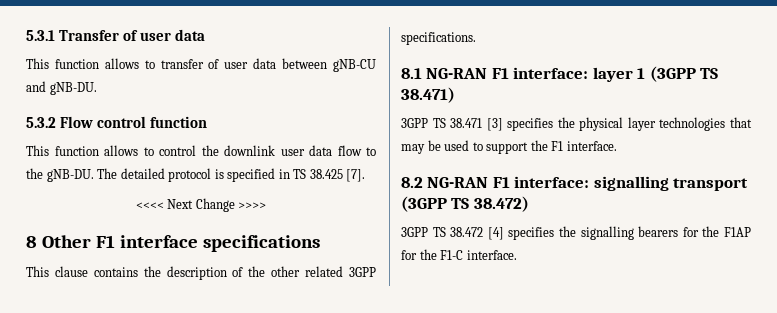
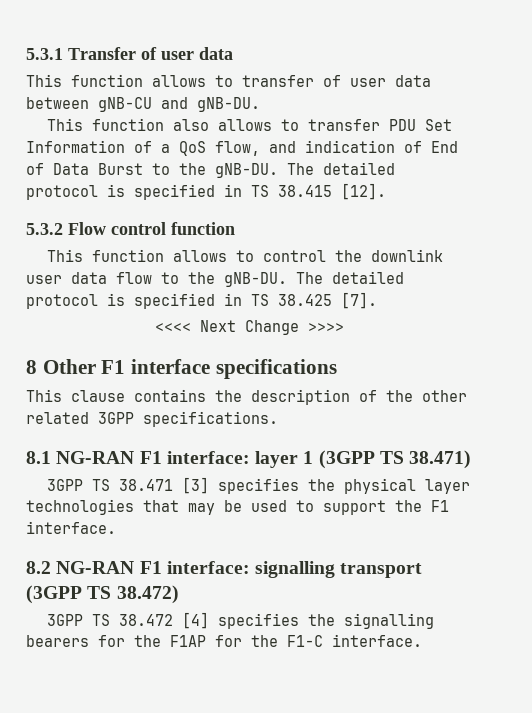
(97, 88) none -> [46,118,452,131] [26,140,458,156] [26,162,395,178] [26,183,386,200] // This function also allows to transfer PDU Set Information of a QoS flow, and indication of End of Data Burst to the gNB-DU. The detailed protocol is specified in TS 38.415 [12].

